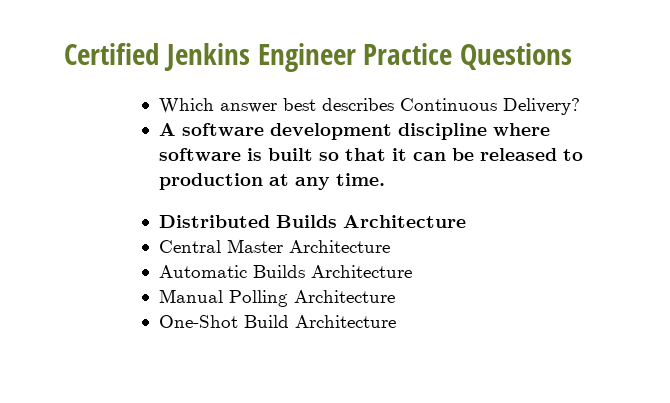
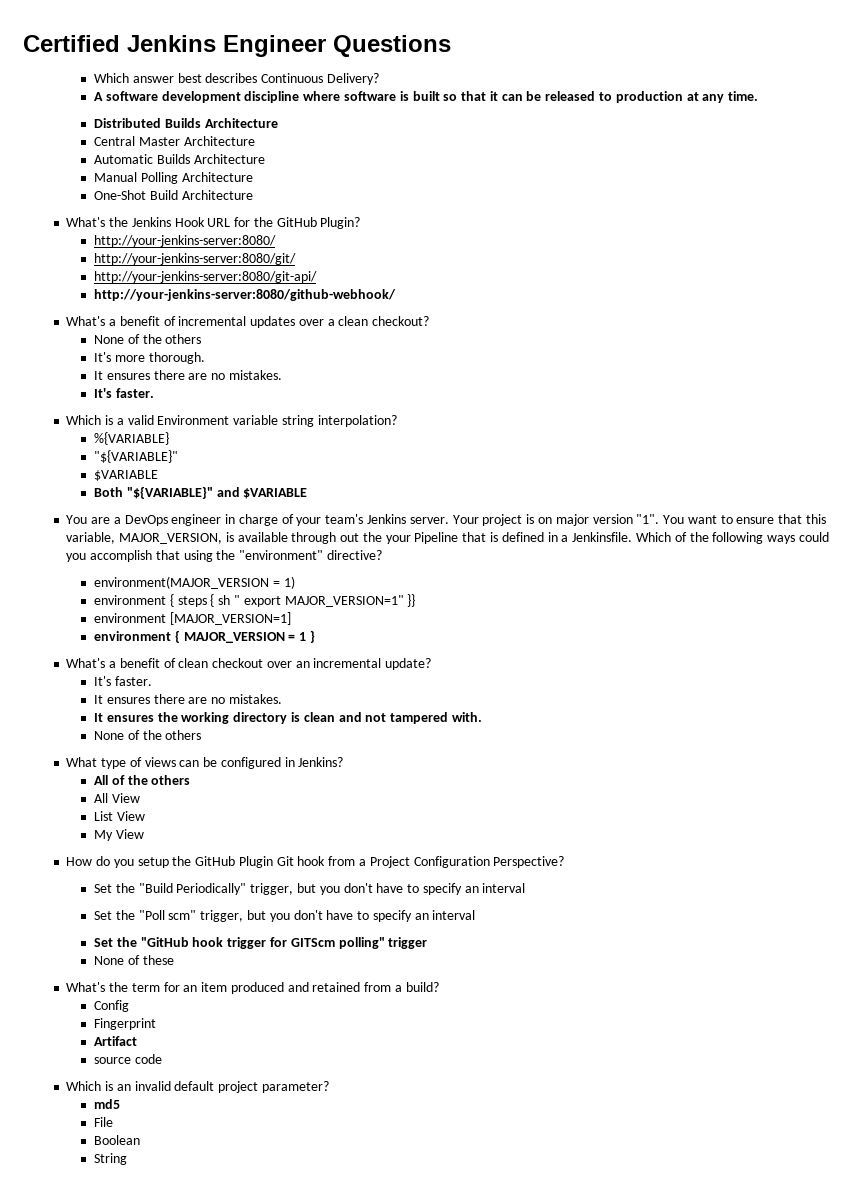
[363,43,453,65] Practice -> (326, 46) none
(397, 321) none -> [66,217,361,229] [94,235,277,247] [94,253,297,265] [94,271,318,283] [94,289,397,301] [66,316,430,328] [94,334,202,344] [94,352,205,364] [94,370,282,380] [94,388,154,398] [66,415,397,427] [94,432,170,445] [94,450,179,463] [94,470,159,481] [94,486,308,499] [66,514,826,526] [66,532,829,544] [66,550,382,562] [94,576,295,589] [94,594,416,607] [94,612,291,625] [94,630,315,643] [66,658,432,670] [94,676,152,686] [94,694,282,704] [94,712,482,724] [94,730,202,740] [66,757,344,769] [94,775,191,785] [94,793,140,803] [94,811,145,821] [94,829,144,841] [66,856,565,868] [94,883,526,895] [94,910,476,922] [94,937,428,949] [94,955,174,965] [66,982,439,994] [94,1000,130,1012] [94,1018,157,1030] [94,1036,138,1046] [94,1054,162,1064] [66,1081,329,1093] [94,1099,121,1109] [94,1117,114,1127] [94,1135,141,1145] [94,1153,128,1165] // What's the Jenkins Hook URL for the GitHub Plugin? // http://your-jenkins-server:8080/ // http://your-jenkins-server:8080/git/ // http://your-jenkins-server:8080/git-api/ // http://your-jenkins-server:8080/github-webhook/ // What's a benefit of incremental updates over a clean checkout? // None of the others // It's more thorough. // It ensures there are no mistakes. // It's faster. // Which is a valid Environment variable string interpolation? // %{VARIABLE} // "${VARIABLE}" // $VARIABLE // Both "${VARIABLE}" and $VARIABLE // You are a DevOps engineer in charge of your team's Jenkins server. Your project is on major version "1". You want to ensure that this variable, MAJOR_VERSION, is available through out the your Pipeline that is defined in a Jenkinsfile. Which of the following ways could you accomplish that using the "environment" directive? // environment(MAJOR_VERSION = 1) // environment { steps { sh " export MAJOR_VERSION=1" }} // environment [MAJOR_VERSION=1] // environment { MAJOR_VERSION = 1 } // What's a benefit of clean checkout over an incremental update? // It's faster. // It ensures there are no mistakes. // It ensures the working directory is clean and not tampered with. // None of the others // What type of views can be configured in Jenkins? // All of the others // All View // List View // My View // How do you setup the GitHub Plugin Git hook from a Project Configuration Perspective? // Set the "Build Periodically" trigger, but you don't have to specify an interval // Set the "Poll scm" trigger, but you don't have to specify an interval // Set the "GitHub hook trigger for GITScm polling" trigger // None of these // What's the term for an item produced and retained from a build? // Config // Fingerprint // Artifact // source code // Which is an invalid default project parameter? // md5 // File // Boolean // String

